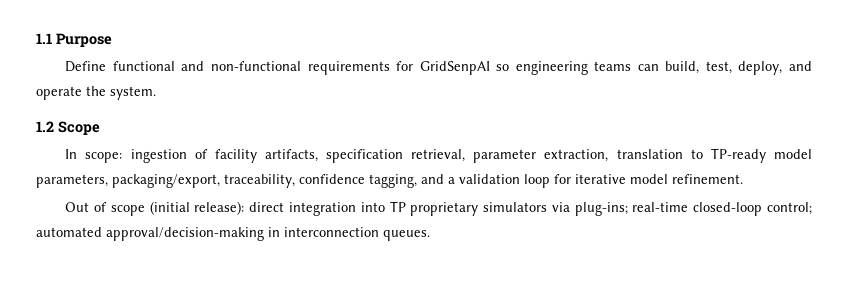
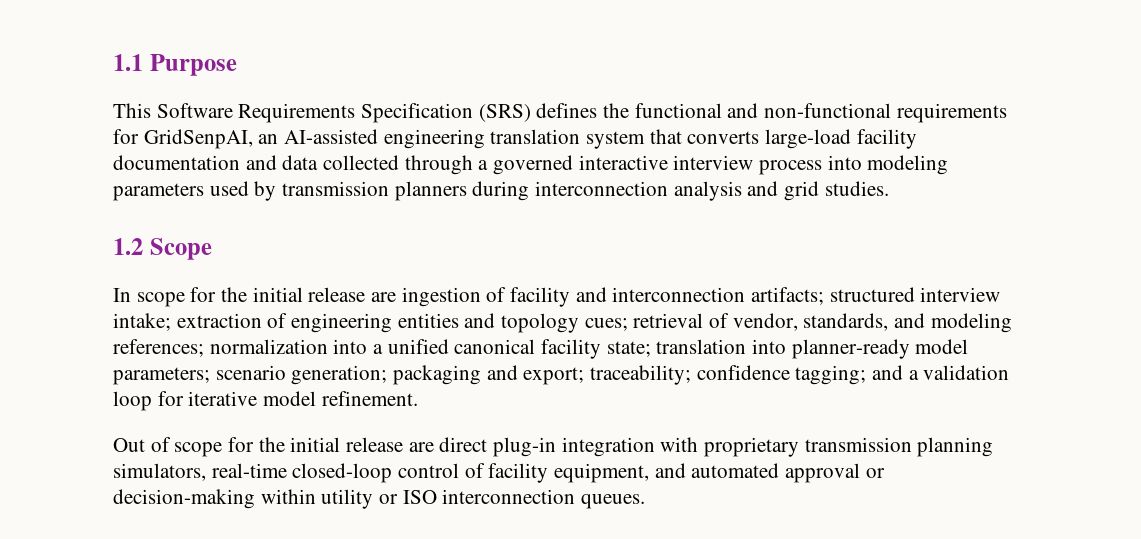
[65,61,107,72] Define -> [113,103,630,123] This Software Requirements Specification (SRS) defines the
[419,61,812,75] [36,86,156,100] [36,121,100,135] [65,148,812,163] [36,174,417,188] GridSenpAI so engineering teams can build, test, deploy, and operate the system. // 1.2 Scope // In scope: ingestion of facility artifacts, specification retrieval, parameter extraction, translation to TP-ready model parameters, packaging/export, traceability, confidence tagging, -> [143,129,917,149] [113,155,949,175] [113,181,889,201] [113,238,212,260] [113,287,1001,307] [113,313,1012,333] [113,339,969,359] [113,365,867,385] GridSenpAI, an AI-assisted engineering translation system that converts large-load facility documentation and data collected through a governed interactive interview process into modeling parameters used by transmission planners during interconnection analysis and grid studies. // 1.2 Scope // In scope for the initial release are ingestion of facility and interconnection artifacts; structured interview intake; extraction of engineering entities and topology cues; retrieval of vendor, standards, and modeling references; normalization into a unified canonical facility state; translation into planner-ready model parameters; scenario generation; packaging and export; traceability; confidence tagging;
[149,201,812,216] [36,227,280,241] (initial release): direct integration into TP proprietary simulators via plug-ins; real-time closed-loop control; automated approval/decision-making in -> [228,437,994,457] [113,463,885,483] [113,489,437,509] for the initial release are direct plug-in integration with proprietary transmission planning simulators, real-time closed-loop control of facility equipment, and automated approval or decision-making within utility or ISO

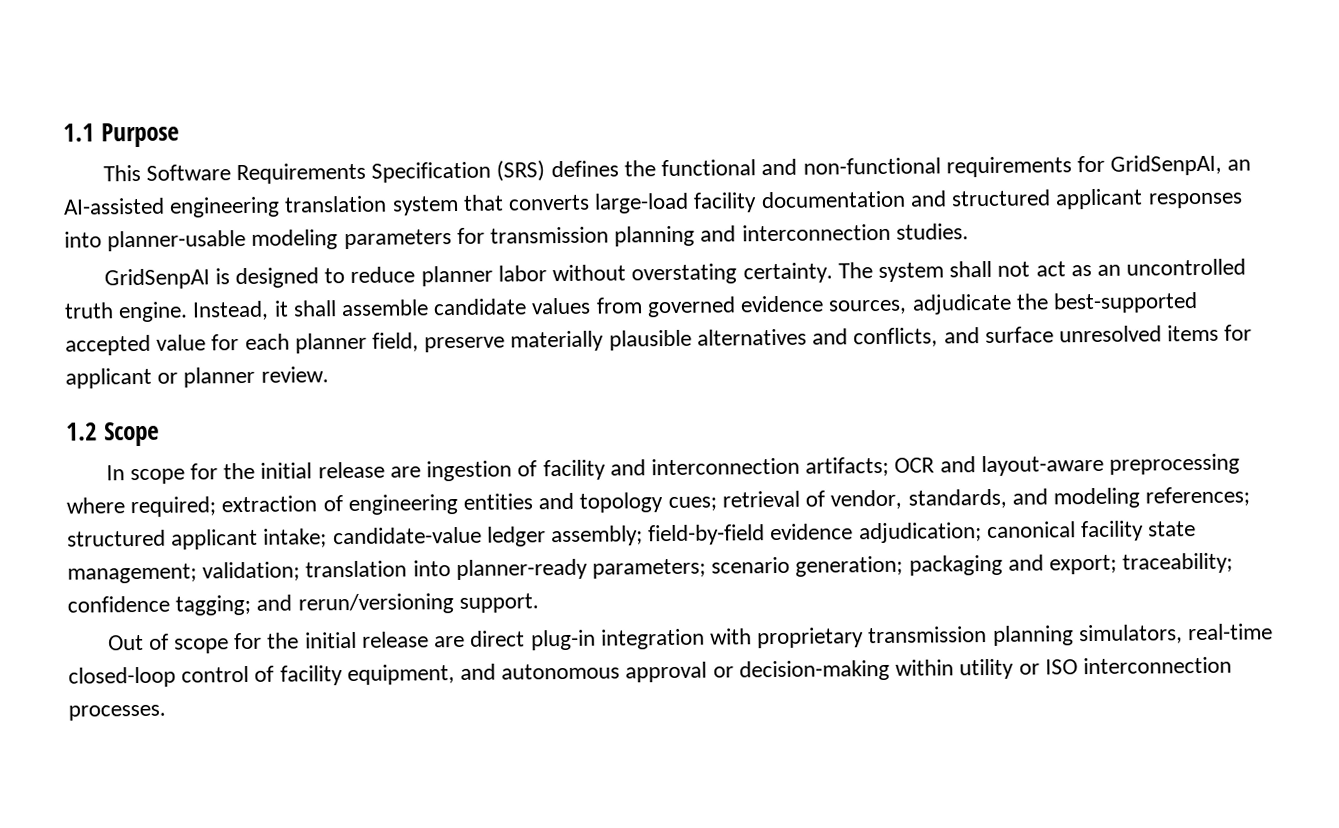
[282,155,949,175] [113,181,889,201] data collected through a governed interactive interview process into modeling parameters used by transmission planners during interconnection analysis and grid studies. -> [951,188,1243,210] [64,223,969,252] [103,258,1247,290] [64,292,1198,323] [65,324,1253,356] [65,366,329,389] structured applicant responses into planner-usable modeling parameters for transmission planning and interconnection studies. // GridSenpAI is designed to reduce planner labor without overstating certainty. The system shall not act as an uncontrolled truth engine. Instead, it shall assemble candidate values from governed evidence sources, adjudicate the best-supported accepted value for each planner field, preserve materially plausible alternatives and conflicts, and surface unresolved items for applicant or planner review.
[829,287,1001,302] [113,313,171,331] structured interview intake; -> [894,453,1241,477] [66,496,217,518] OCR and layout-aware preprocessing where required;
[209,339,651,359] normalization into a unified canonical facility state; -> [67,520,1197,550] [67,561,301,584] structured applicant intake; candidate-value ledger assembly; field-by-field evidence adjudication; canonical facility state management; validation;
[915,339,969,354] model -> (588, 569) none
[908,365,1010,380] [113,391,418,411] a validation loop for iterative model refinement. -> [297,593,539,615] rerun/versioning support.
[691,463,780,478] automated -> [501,663,621,680] autonomous
[581,494,646,509] queues. -> [68,704,166,721] processes.

